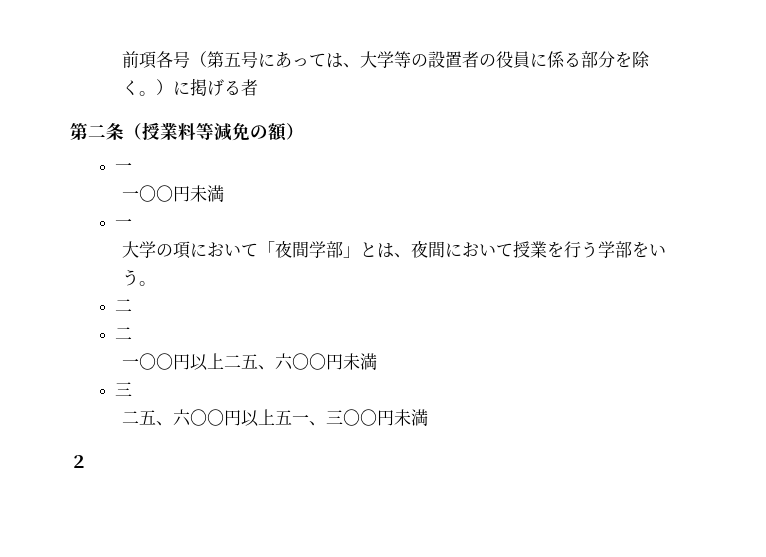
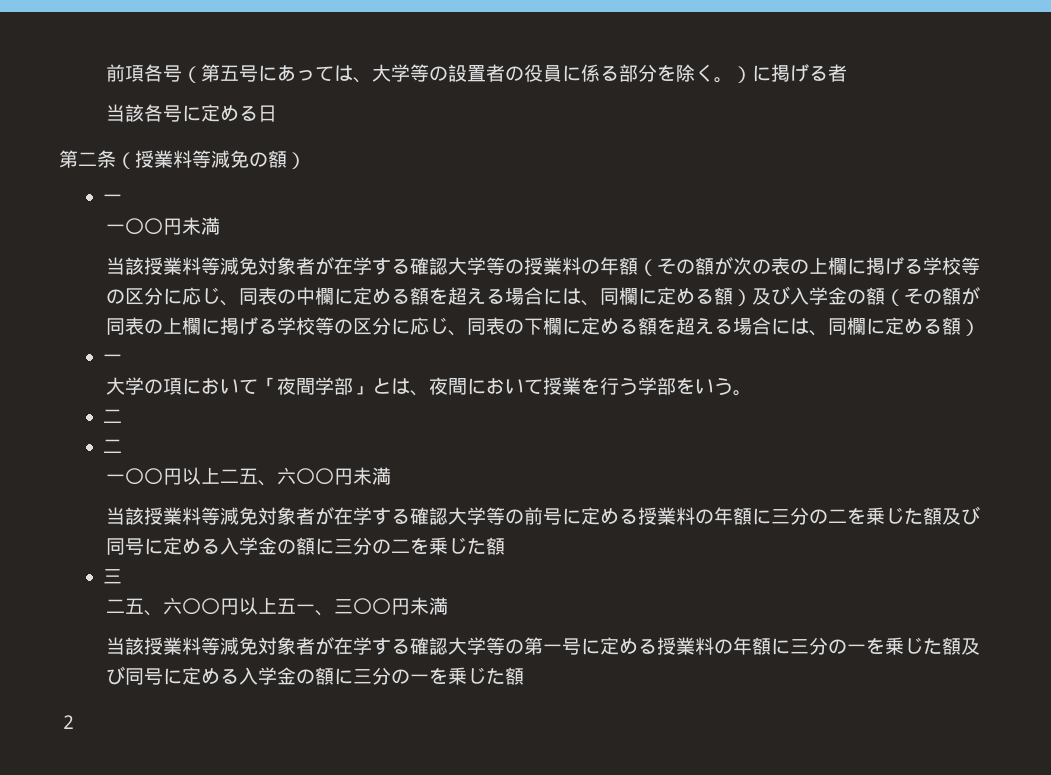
(259, 87) none -> [105,104,277,122] // 当該各号に定める日
(225, 193) none -> [105,257,980,276] [105,286,980,306] [105,317,980,336] // 当該授業料等減免対象者が在学する確認大学等の授業料の年額（その額が次の表の上欄に掲げる学校等の区分に応じ、同表の中欄に定める額を超える場合には、同欄に定める額）及び入学金の額（その額が同表の上欄に掲げる学校等の区分に応じ、同表の下欄に定める額を超える場合には、同欄に定める額）
(378, 361) none -> [105,506,980,525] [105,537,505,555] // 当該授業料等減免対象者が在学する確認大学等の前号に定める授業料の年額に三分の二を乗じた額及び同号に定める入学金の額に三分の二を乗じた額
(429, 417) none -> [105,637,980,655] [105,666,524,685] // 当該授業料等減免対象者が在学する確認大学等の第一号に定める授業料の年額に三分の一を乗じた額及び同号に定める入学金の額に三分の一を乗じた額

